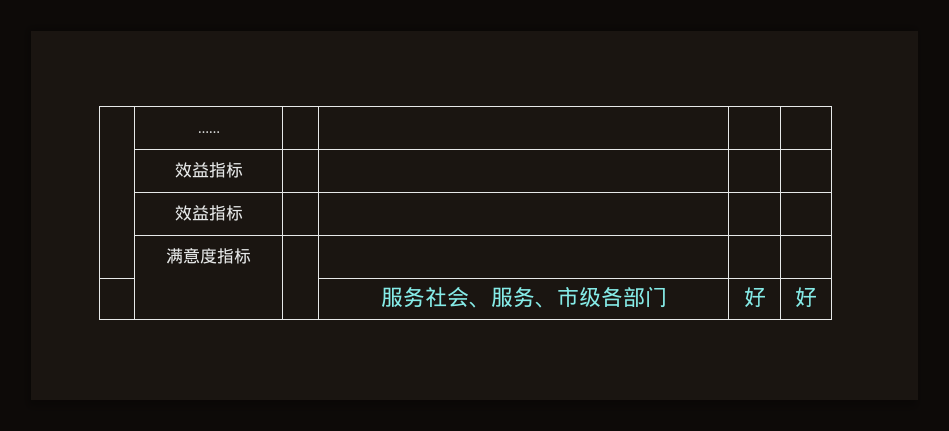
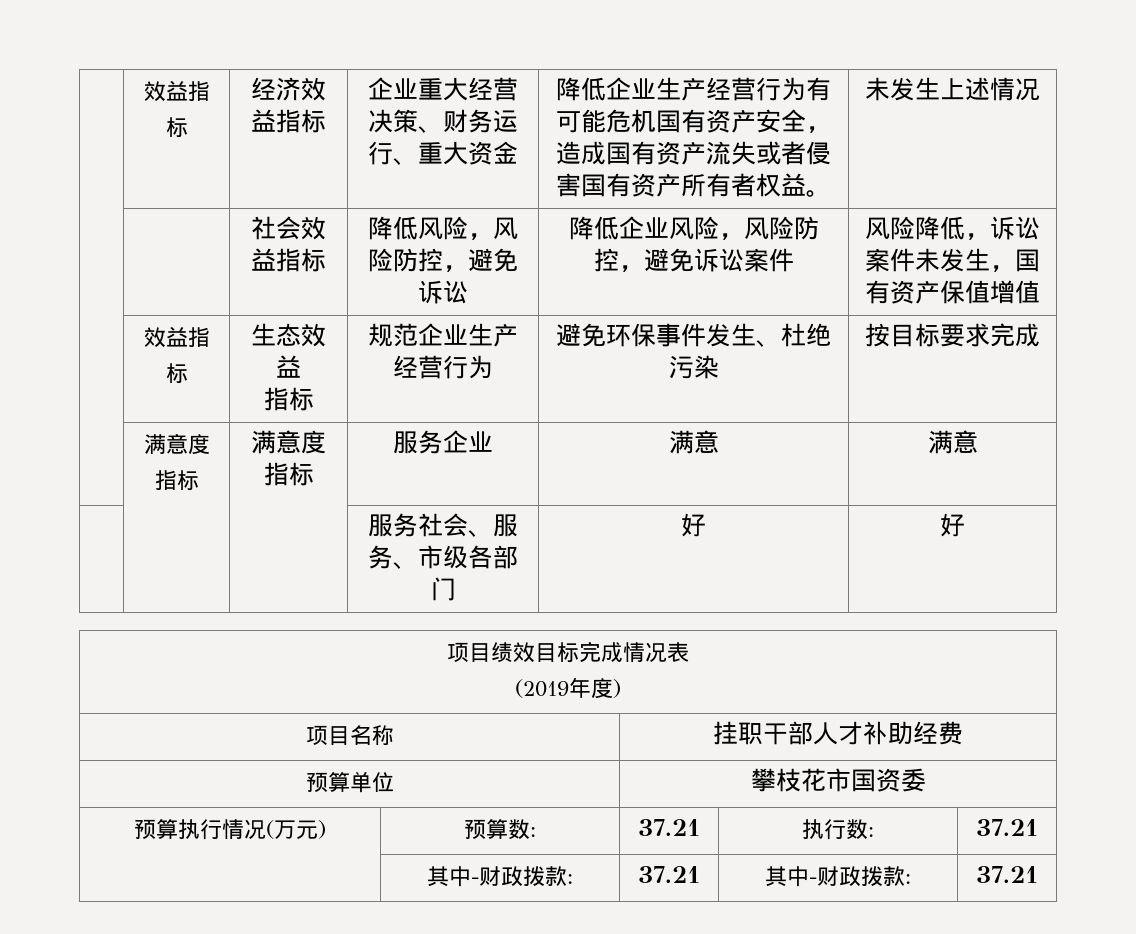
[197,131,220,133] [174,162,243,178] [174,205,243,221] [166,248,251,264] | …… | | | | // | 效益指标 | | | | // | 效益指标 | | | | // | 满意度指标 | | | | -> [143,80,210,102] [165,117,188,138] [251,77,326,101] [251,109,326,133] [368,77,518,101] [368,109,518,133] [368,141,518,165] [556,77,831,101] [556,109,831,134] [556,141,831,165] [556,173,831,197] [865,77,1040,101] [251,216,326,240] [251,248,326,272] [368,216,518,241] [368,248,518,273] [418,280,468,304] [568,216,819,241] [593,248,794,273] [865,216,1040,241] [865,248,1040,273] [865,280,1040,304] [143,326,210,348] [165,363,188,384] [251,323,326,347] [276,355,301,378] [263,387,314,411] [368,323,518,347] [393,355,493,379] [556,323,831,347] [668,355,719,379] [865,323,1040,347] [143,433,210,455] [154,470,199,491] [251,430,326,454] [263,462,314,486] [393,430,493,454] [668,430,719,454] [927,430,978,454] | 效益指标 | 经济效益指标 | 企业重大经营决策、财务运行、重大资金 | 降低企业生产经营行为有可能危机国有资产安全，造成国有资产流失或者侵害国有资产所有者权益。 | 未发生上述情况 // | | 社会效益指标 | 降低风险，风险防控，避免诉讼 | 降低企业风险，风险防控，避免诉讼案件 | 风险降低，诉讼案件未发生，国有资产保值增值 // | 效益指标 | 生态效益 // 指标 | 规范企业生产经营行为 | 避免环保事件发生、杜绝污染 | 按目标要求完成 // | 满意度指标 | 满意度指标 | 服务企业 | 满意 | 满意
(817, 297) none -> [447,641,689,663] [515,677,621,699] [305,725,394,746] [713,721,963,745] [305,772,394,793] [750,768,926,792] [134,819,326,840] [464,819,536,840] [638,819,700,836] [802,819,874,840] [976,819,1038,836] [427,866,573,887] [638,866,700,883] [765,866,911,887] [976,866,1038,883] // 项目绩效目标完成情况表 // (2019年度) // 项目名称 | 挂职干部人才补助经费 // 预算单位 | 攀枝花市国资委 // 预算执行情况(万元) | 预算数: | 37.21 | 执行数: | 37.21 // | 其中-财政拨款: | 37.21 | 其中-财政拨款: | 37.21

